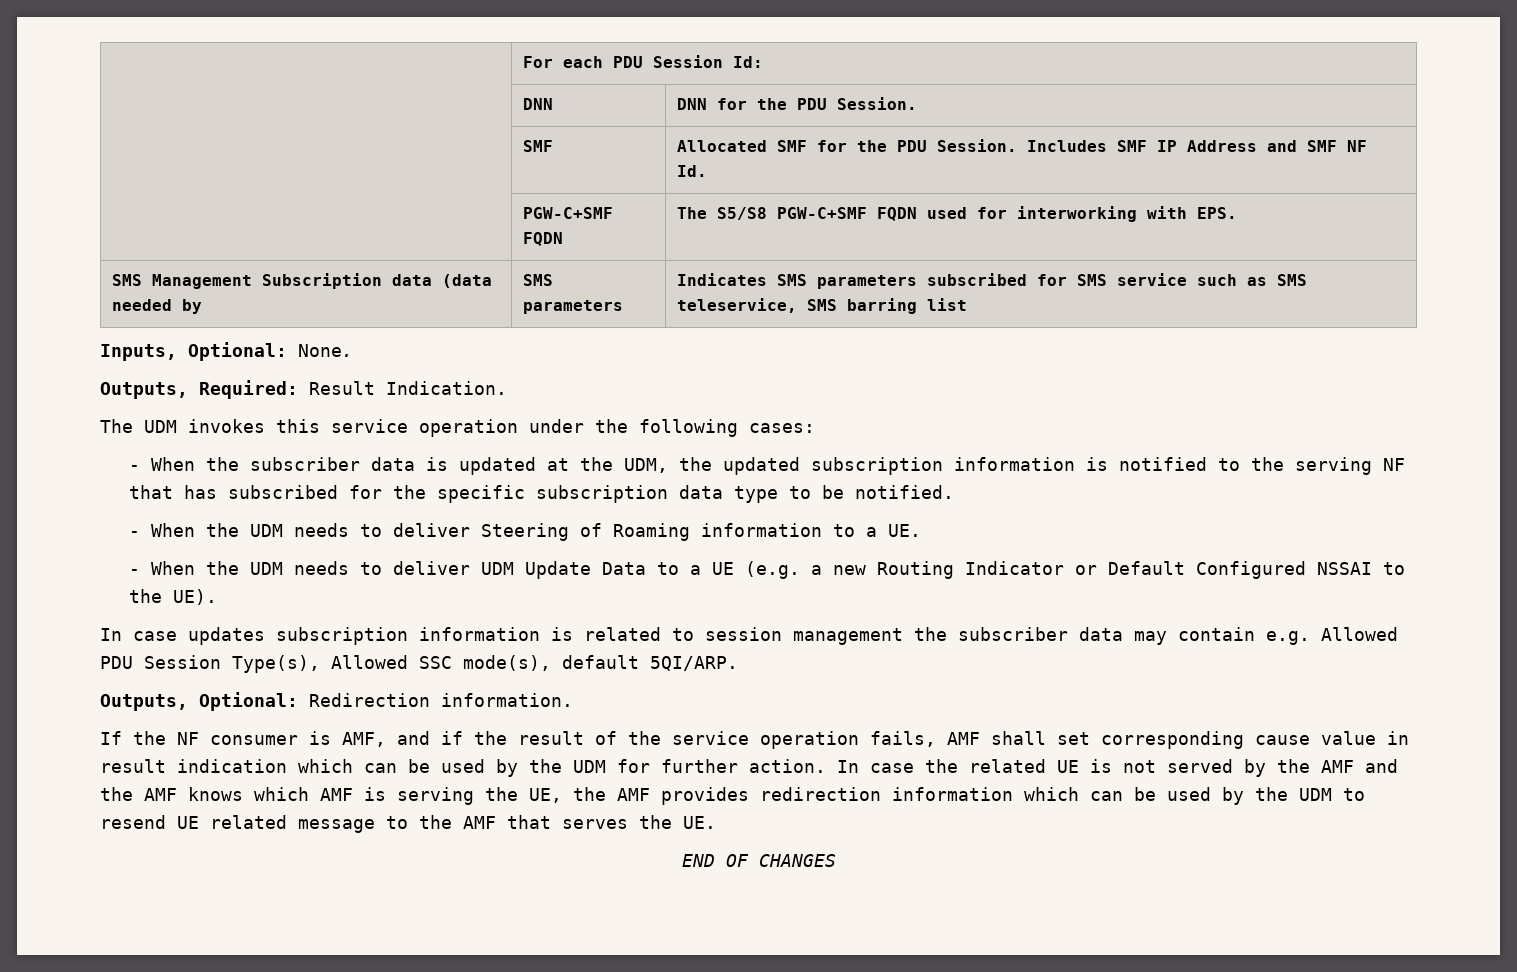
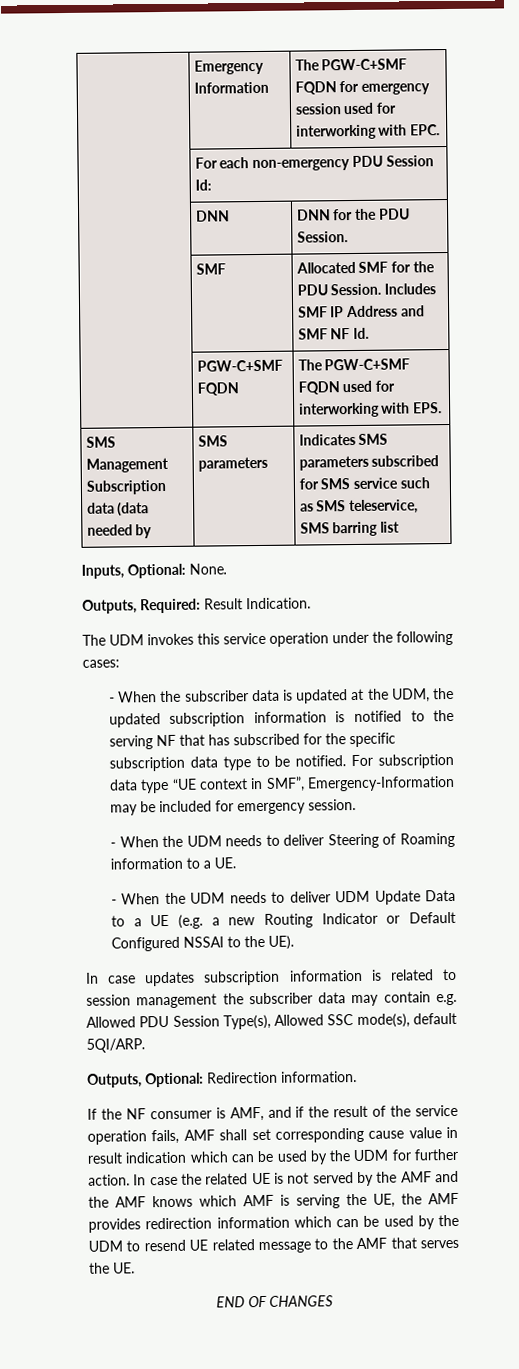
(523, 62) none -> [193,59,264,75] [193,81,269,94] [294,58,408,71] [294,80,431,95] [294,102,398,115] [295,124,441,140] | Emergency Information | The PGW-C+SMF FQDN for emergency session used for interworking with EPC. //
(604, 62) none -> [252,159,351,172] non-emergency
[717,207,768,220] S5/S8 -> (323, 365) none
(954, 492) none -> [351,753,454,769] [108,775,455,794] [109,799,356,816] For subscription data type “UE context in SMF”, Emergency-Information may be included for emergency session.

